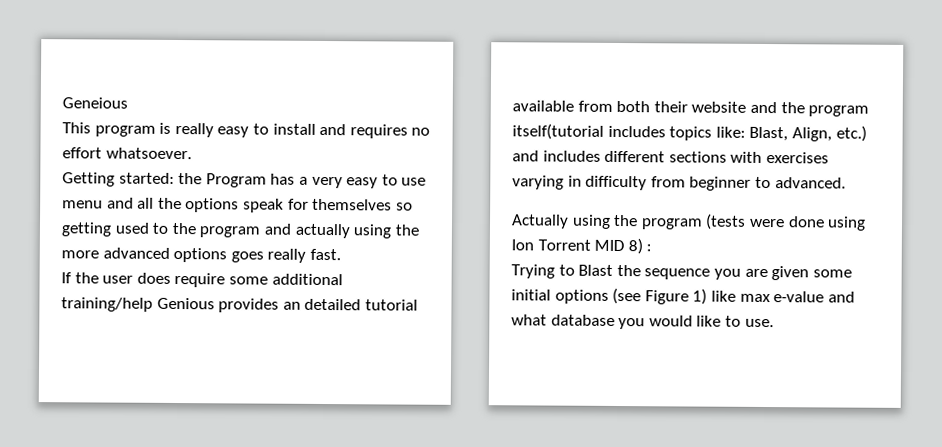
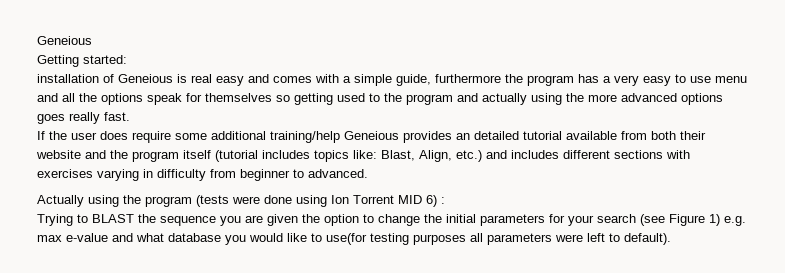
[62,122,431,139] [62,147,192,160] [62,172,267,188] This program is really easy to install and requires no effort whatsoever. // Getting started: the Program -> [37,55,127,67] [37,74,574,86] Getting started: // installation of Geneious is real easy and comes with a simple guide, furthermore the program
[156,297,215,310] Genious -> [344,131,399,140] Geneious
[512,123,604,140] itself(tutorial -> [183,150,258,162] itself (tutorial
[627,238,643,255] 8) -> [426,195,437,207] 6)
[578,264,614,276] Blast -> [92,214,134,223] BLAST
[812,269,852,278] [511,289,609,304] some initial options -> [302,214,636,226] the option to change the initial parameters for your search
[710,290,736,302] like -> [724,216,746,226] e.g.
[744,318,774,328] use. -> [326,233,671,245] use(for testing purposes all parameters were left to default).

